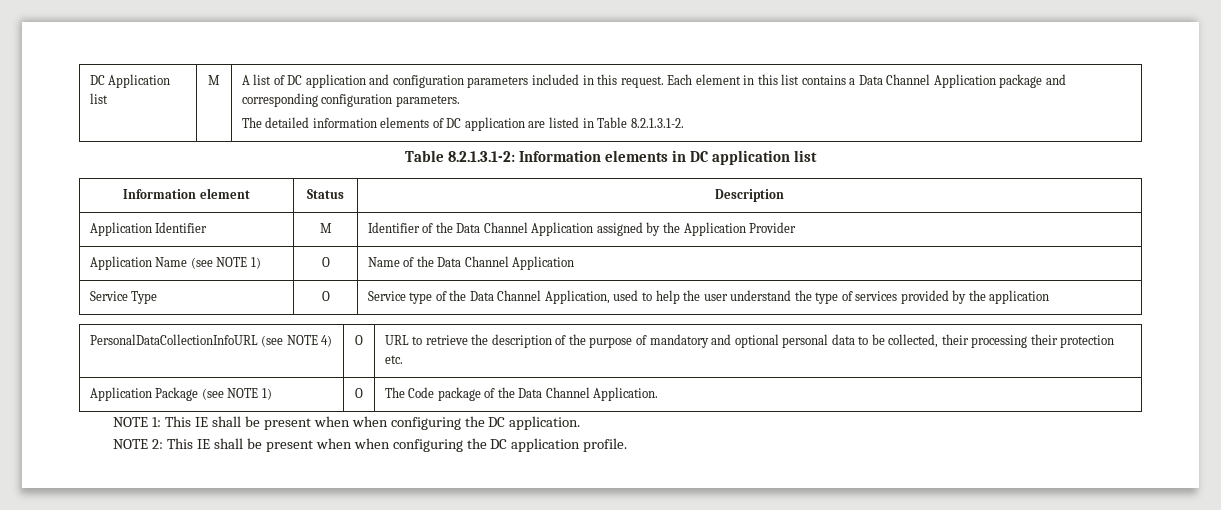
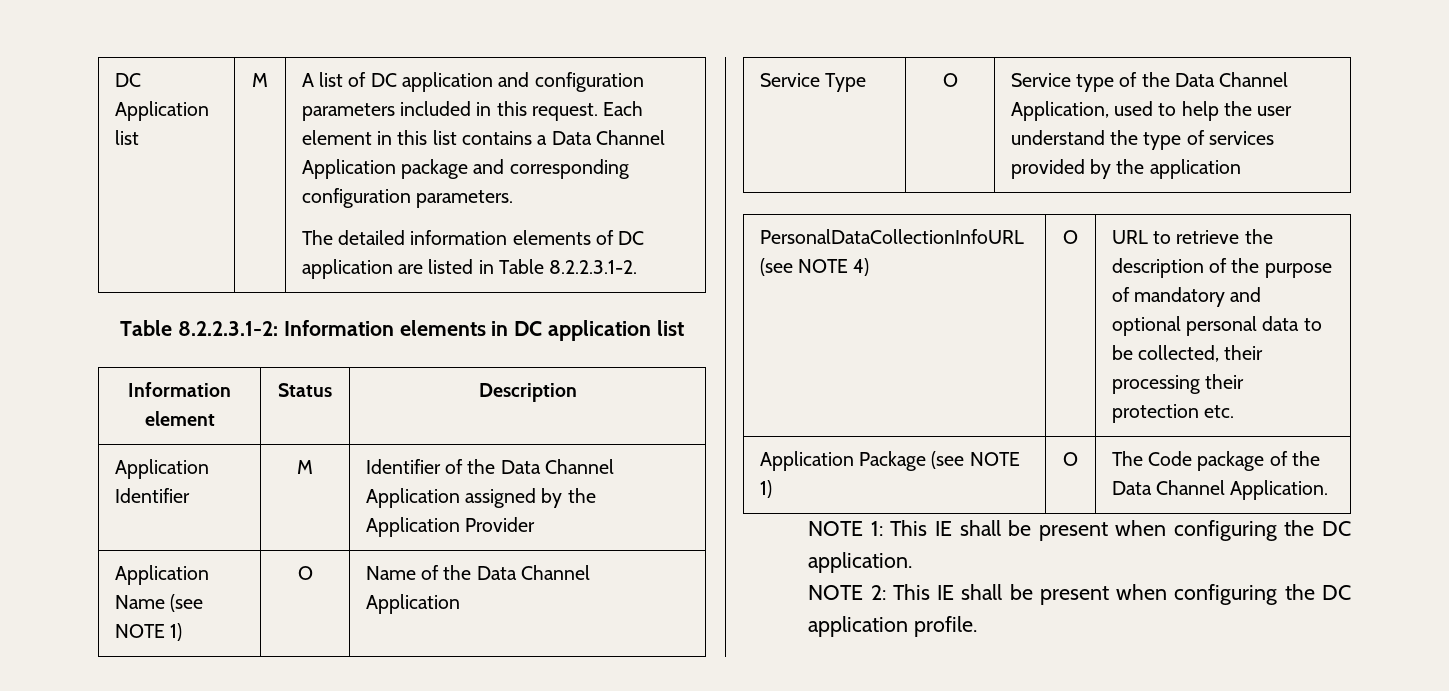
[630,118,684,128] [405,150,516,162] 8.2.1.3.1-2. // Table 8.2.1.3.1-2: -> [549,260,638,274] [120,320,278,336] 8.2.2.3.1-2. // Table 8.2.2.3.1-2:
[351,416,388,427] when -> (1167, 528) none
[353,438,390,449] when -> (1168, 592) none

